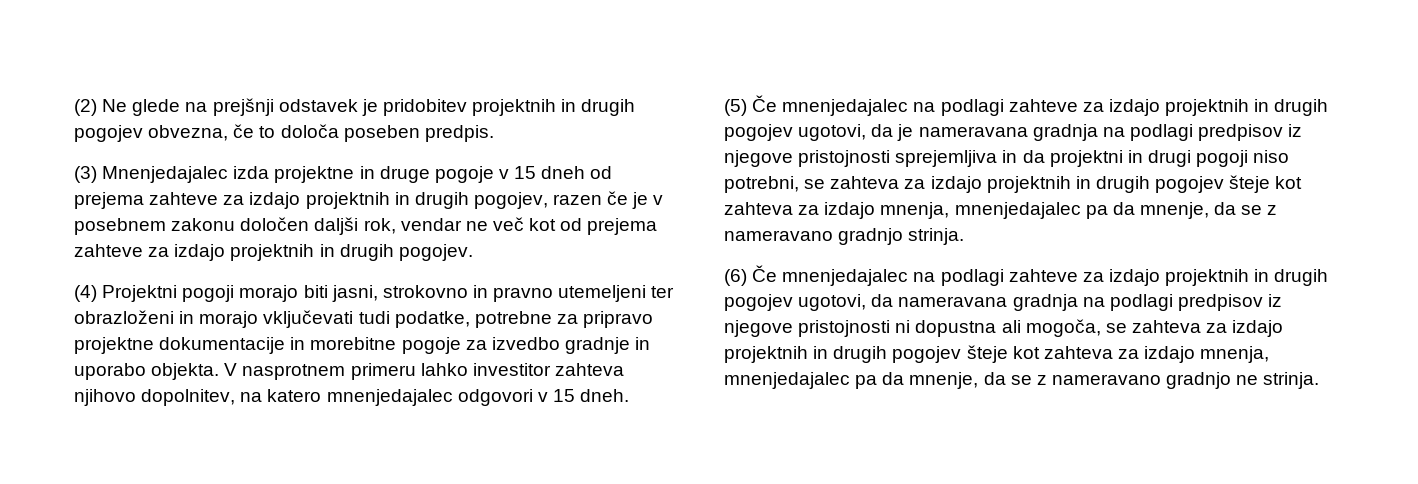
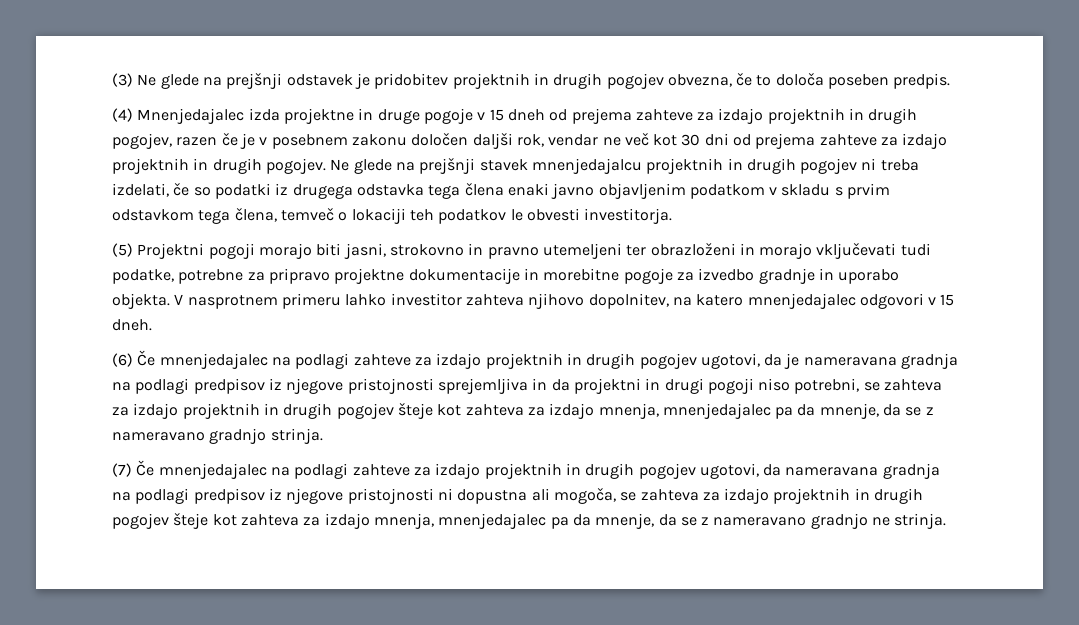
[74,99,97,116] (2) -> [112,73,133,87] (3)
[74,166,97,183] (3) -> [112,108,133,122] (4)
(557, 224) none -> [681,133,729,146] 30 dni
[74,285,97,302] // (4) -> [330,158,919,174] [112,183,891,199] [112,208,673,224] [112,243,133,257] Ne glede na prejšnji stavek mnenjedajalcu projektnih in drugih pogojev ni treba izdelati, če so podatki iz drugega odstavka tega člena enaki javno objavljenim podatkom v skladu s prvim odstavkom tega člena, temveč o lokaciji teh podatkov le obvesti investitorja. // (5)
[724,99,747,116] (5) -> [112,353,133,367] (6)
[724,269,747,286] (6) -> [112,463,132,477] (7)

